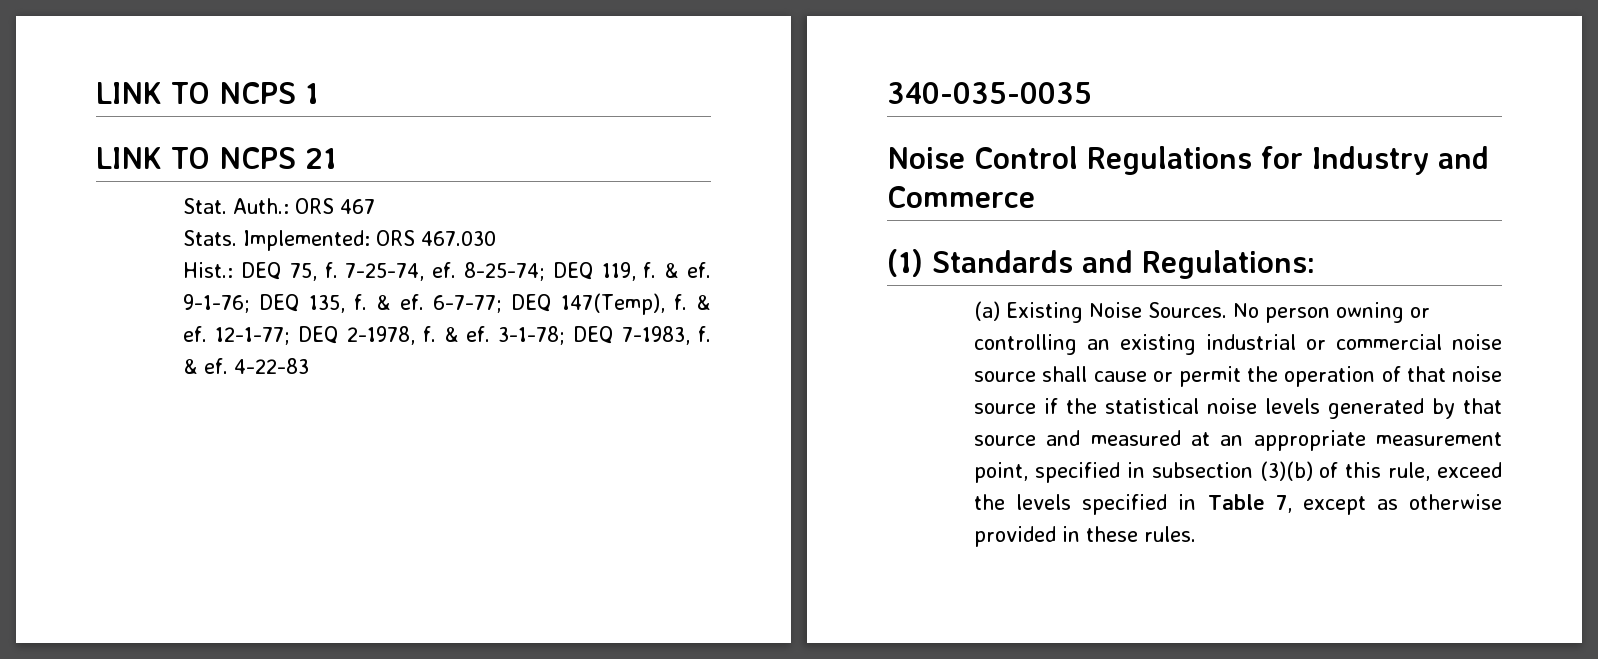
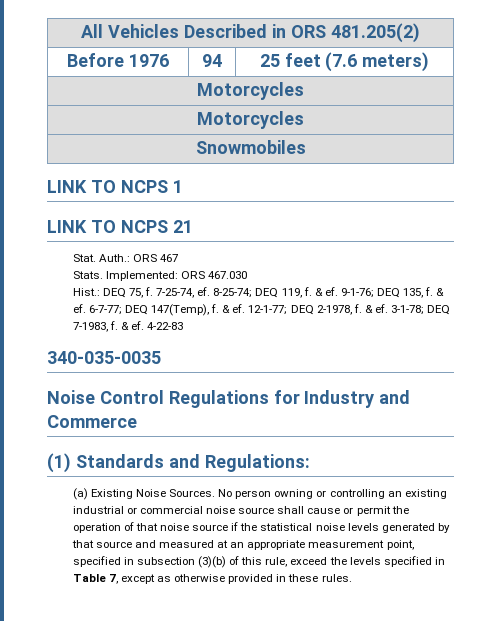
(96, 93) none -> [81,23,420,43] [67,53,169,67] [202,54,222,67] [259,52,430,72] [197,82,304,100] [197,111,304,129] [195,140,306,154] All Vehicles Described in ORS 481.205(2) // Before 1976 | 94 | 25 feet (7.6 meters) // Motorcycles // Motorcycles // Snowmobiles //

